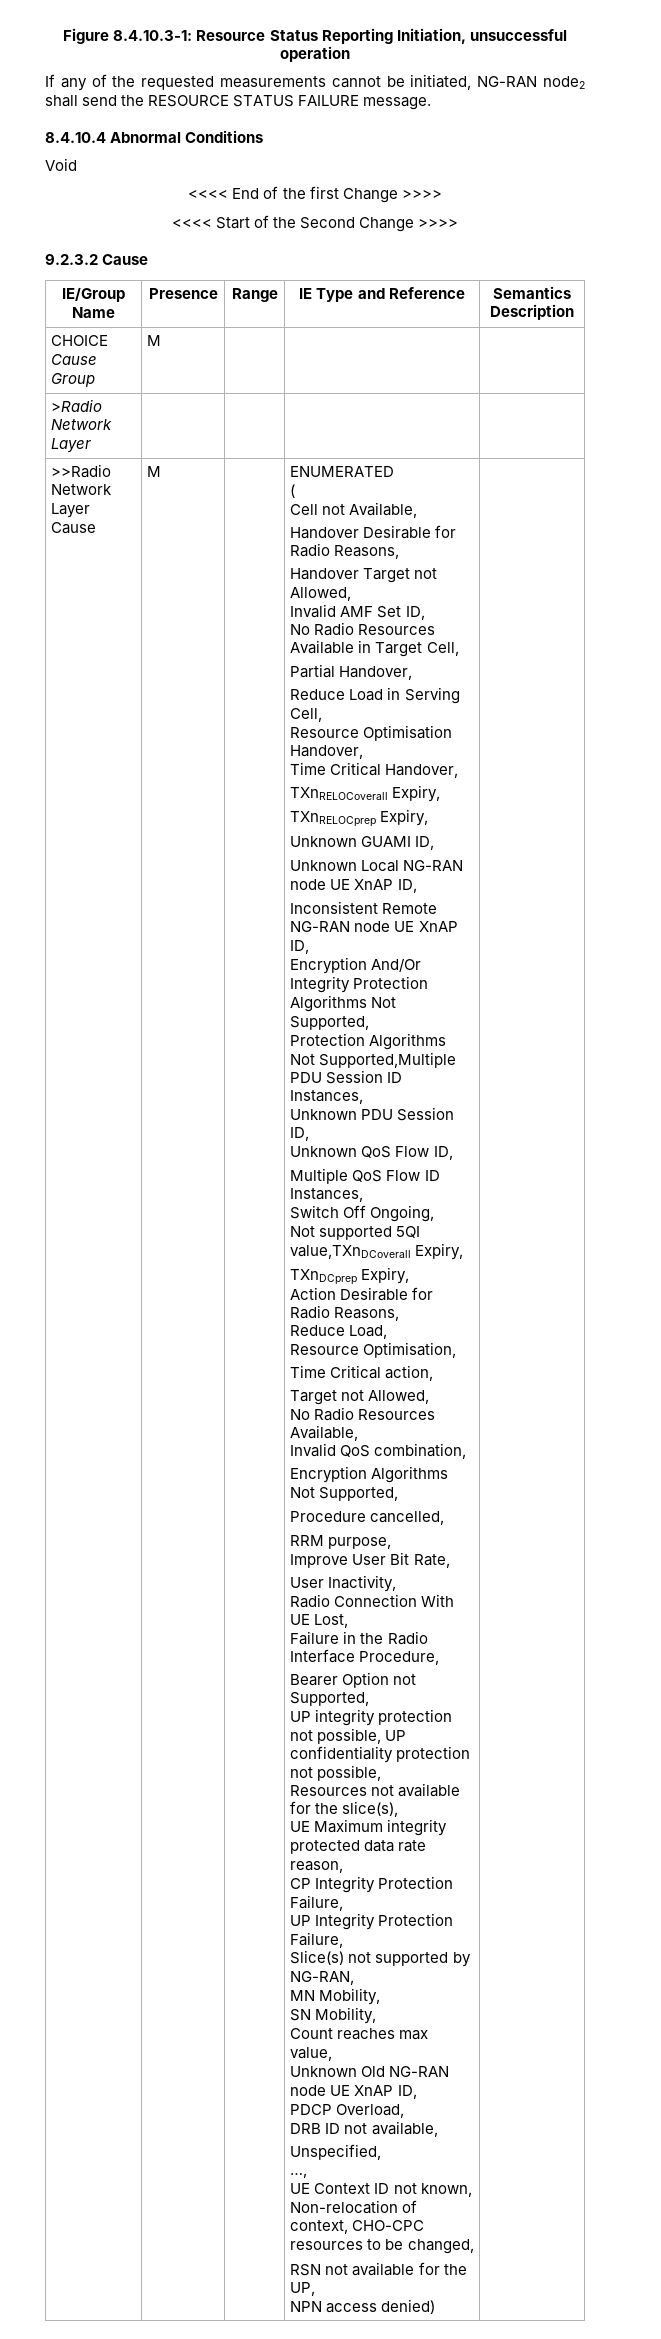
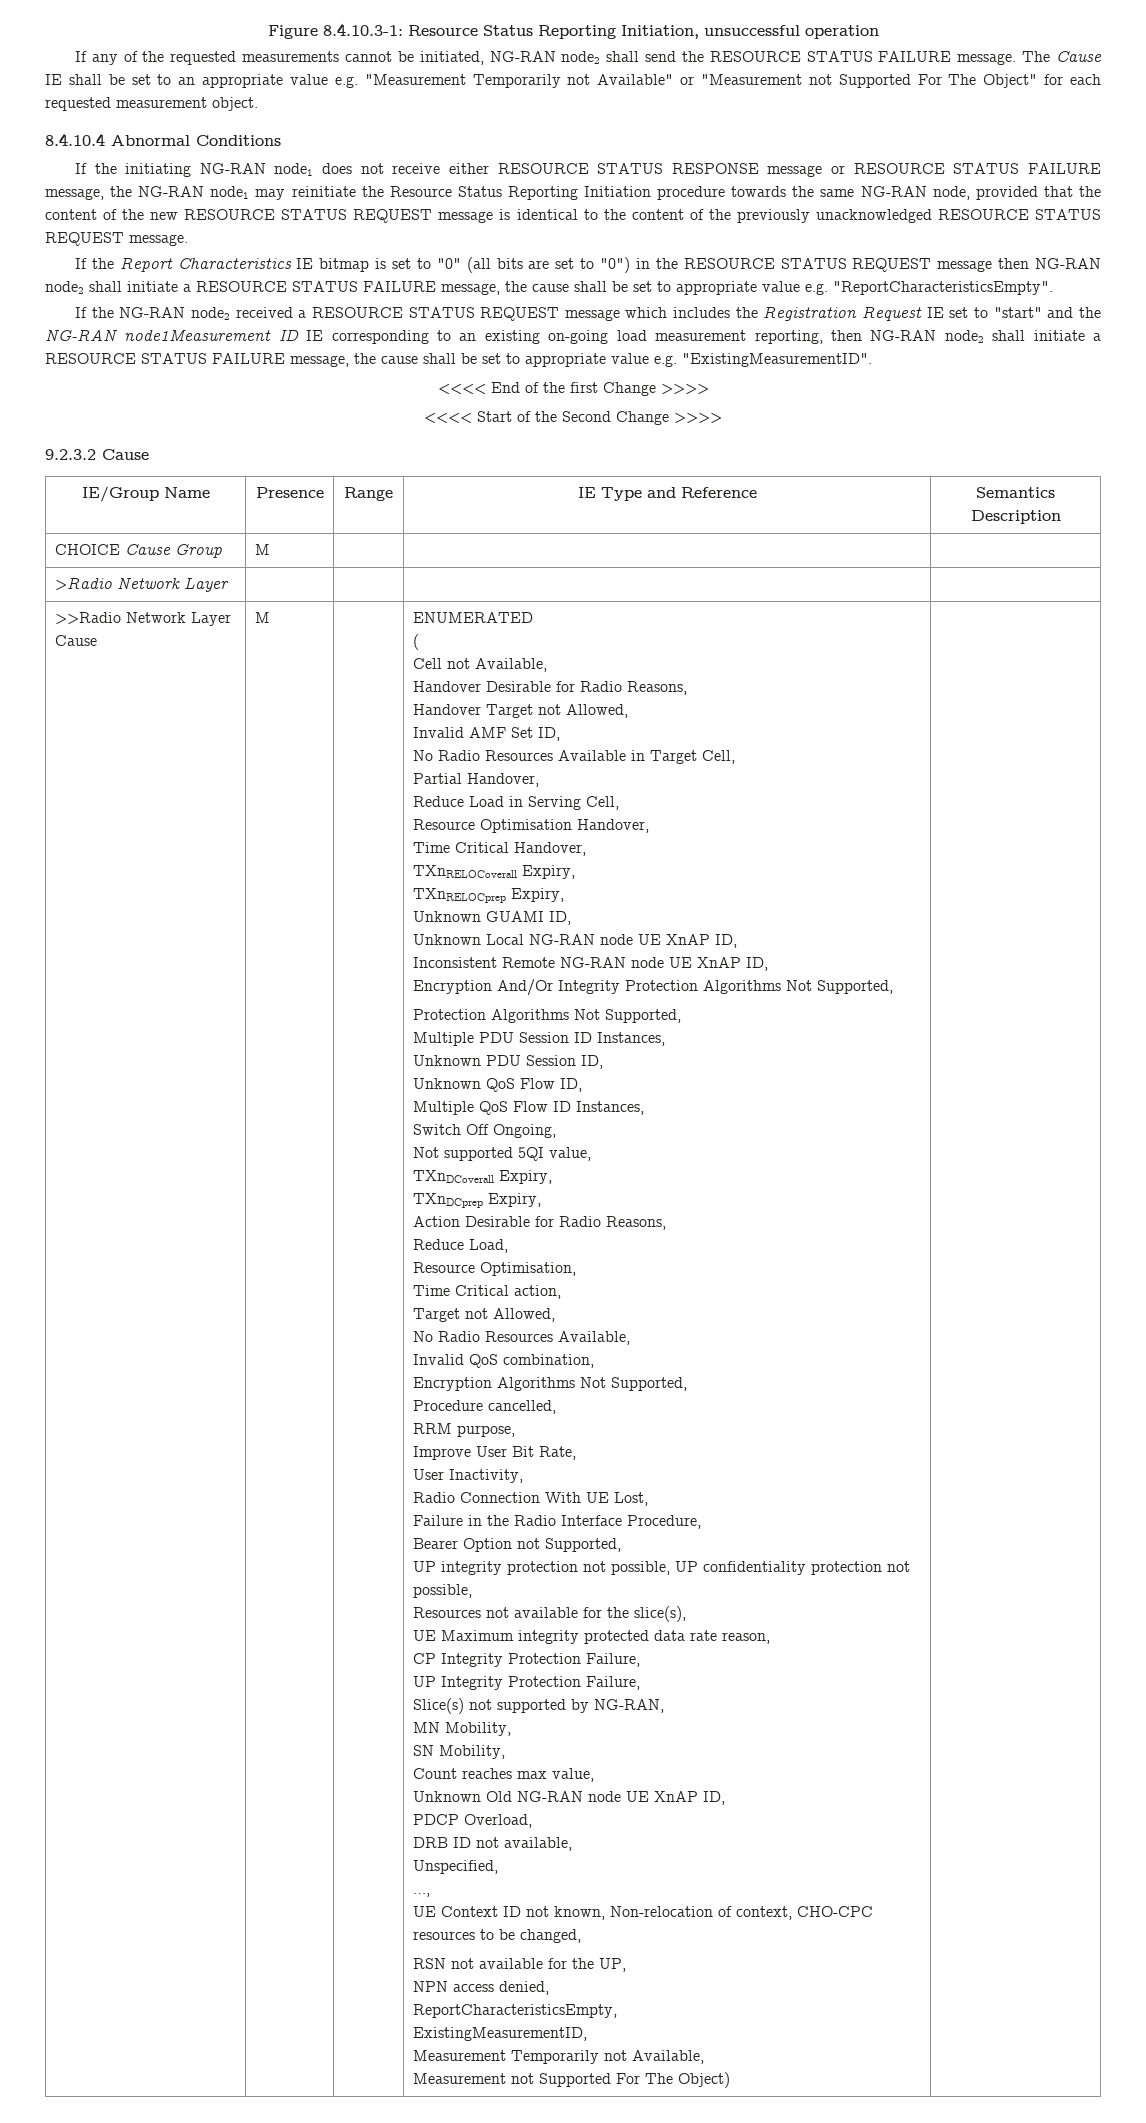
[45,130,264,143] [45,158,77,171] // 8.4.10.4 Abnormal Conditions // Void -> [1022,51,1102,62] [45,74,1102,88] [45,97,258,111] [45,133,281,146] [74,163,1101,177] [45,186,1101,200] [45,209,1101,223] [45,232,188,246] [74,257,1101,273] [45,281,1053,295] [74,306,1101,321] [45,329,1101,344] [45,353,872,367] The Cause IE shall be set to an appropriate value e.g. "Measurement Temporarily not Available" or "Measurement not Supported For The Object" for each requested measurement object. // 8.4.10.4 Abnormal Conditions // If the initiating NG-RAN node1 does not receive either RESOURCE STATUS RESPONSE message or RESOURCE STATUS FAILURE message, the NG-RAN node1 may reinitiate the Resource Status Reporting Initiation procedure towards the same NG-RAN node, provided that the content of the new RESOURCE STATUS REQUEST message is identical to the content of the previously unacknowledged RESOURCE STATUS REQUEST message. // If the Report Characteristics IE bitmap is set to "0" (all bits are set to "0") in the RESOURCE STATUS REQUEST message then NG-RAN node2 shall initiate a RESOURCE STATUS FAILURE message, the cause shall be set to appropriate value e.g. "ReportCharacteristicsEmpty". // If the NG-RAN node2 received a RESOURCE STATUS REQUEST message which includes the Registration Request IE set to "start" and the NG-RAN node1Measurement ID IE corresponding to an existing on-going load measurement reporting, then NG-RAN node2 shall initiate a RESOURCE STATUS FAILURE message, the cause shall be set to appropriate value e.g. "ExistingMeasurementID".
[319,1052,457,1068] Supported,Multiple -> [604,1009,681,1023] [412,1032,474,1046] Supported, // Multiple
[290,1245,412,1259] value,TXnDCoverall -> [548,1147,591,1161] [412,1170,494,1183] value, // TXnDCoverall
[381,2299,436,2314] denied) -> [498,1981,549,1995] [412,2004,617,2018] [412,2027,587,2041] [412,2050,704,2064] [412,2072,730,2088] denied, // ReportCharacteristicsEmpty, // ExistingMeasurementID, // Measurement Temporarily not Available, // Measurement not Supported For The Object)

